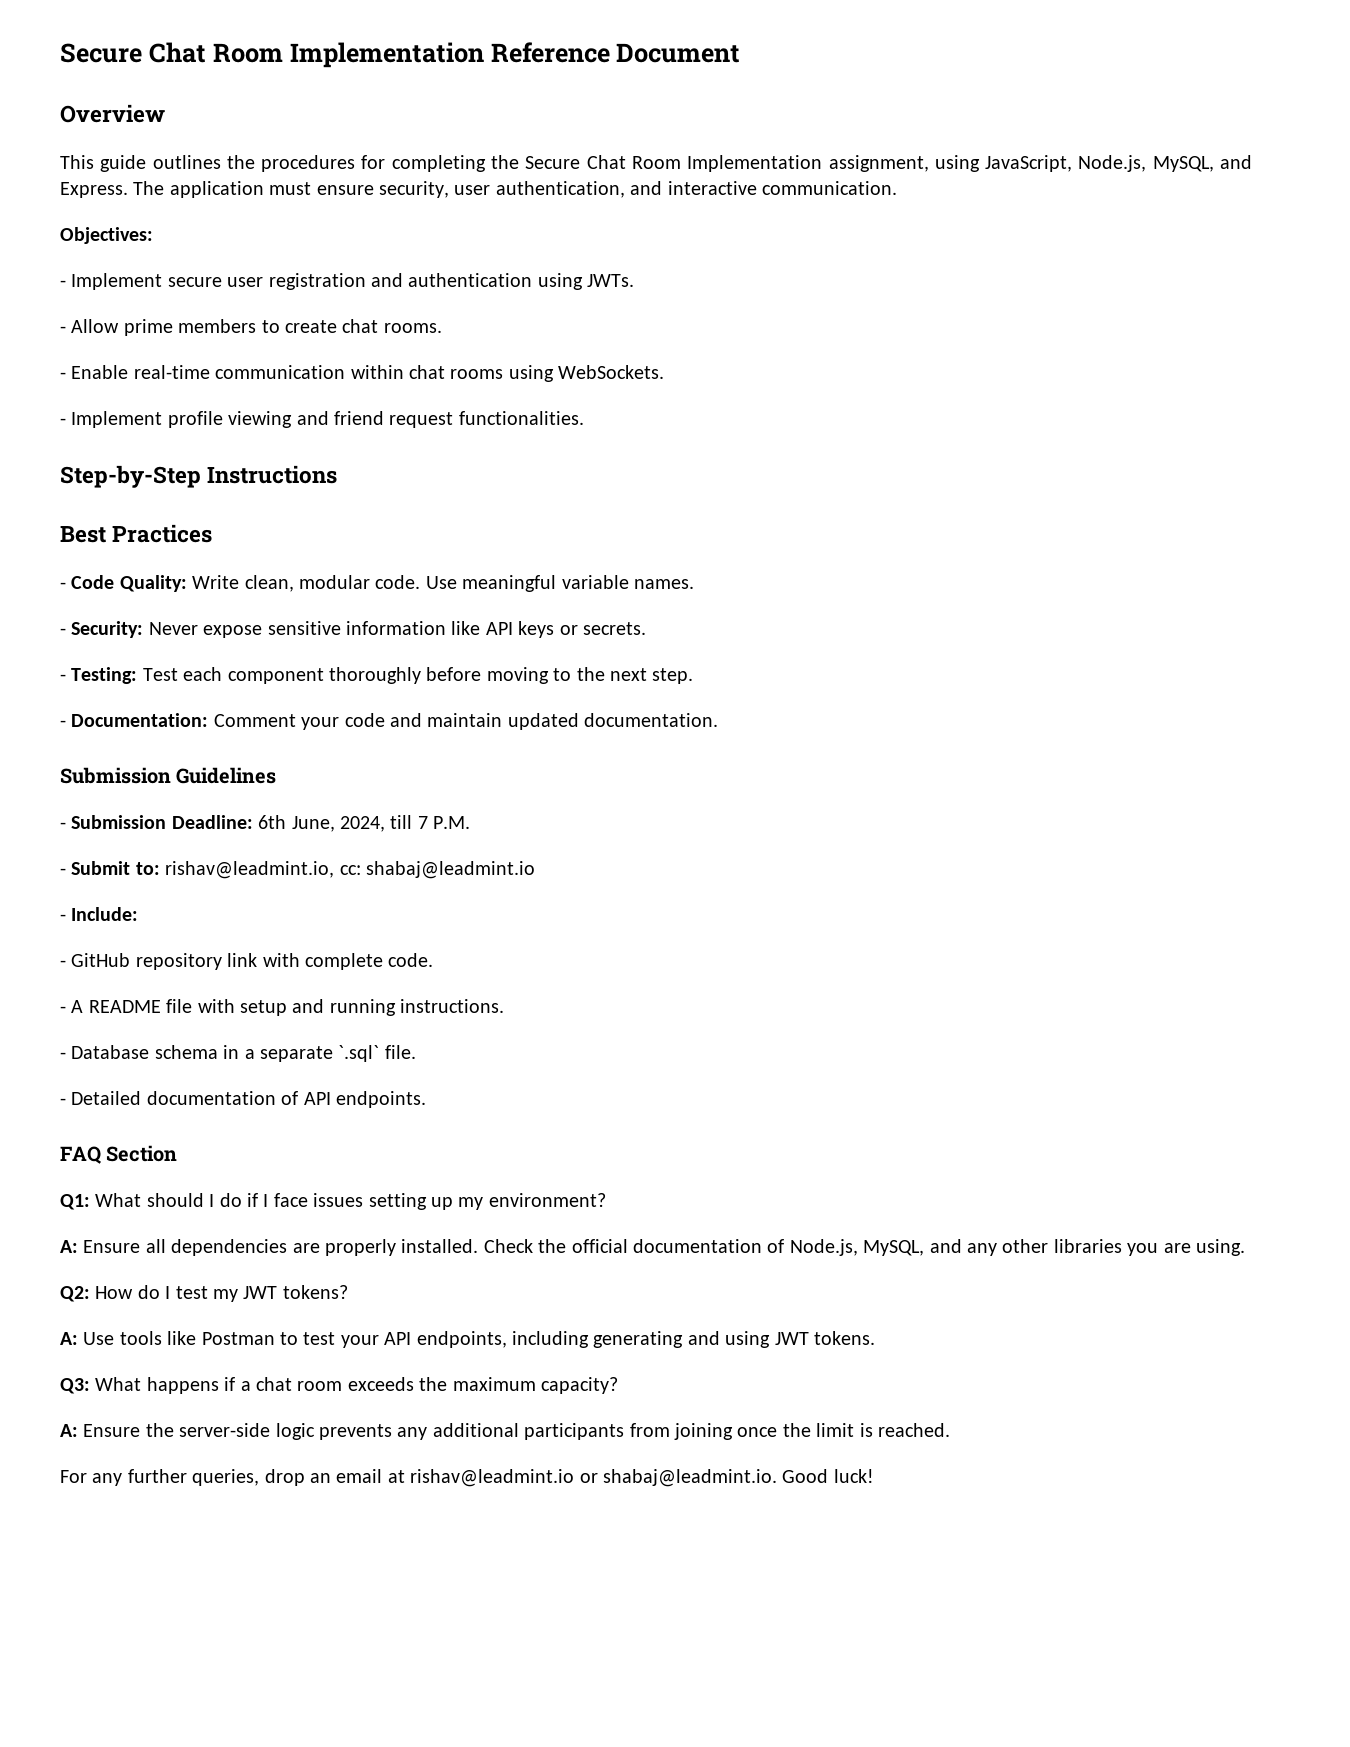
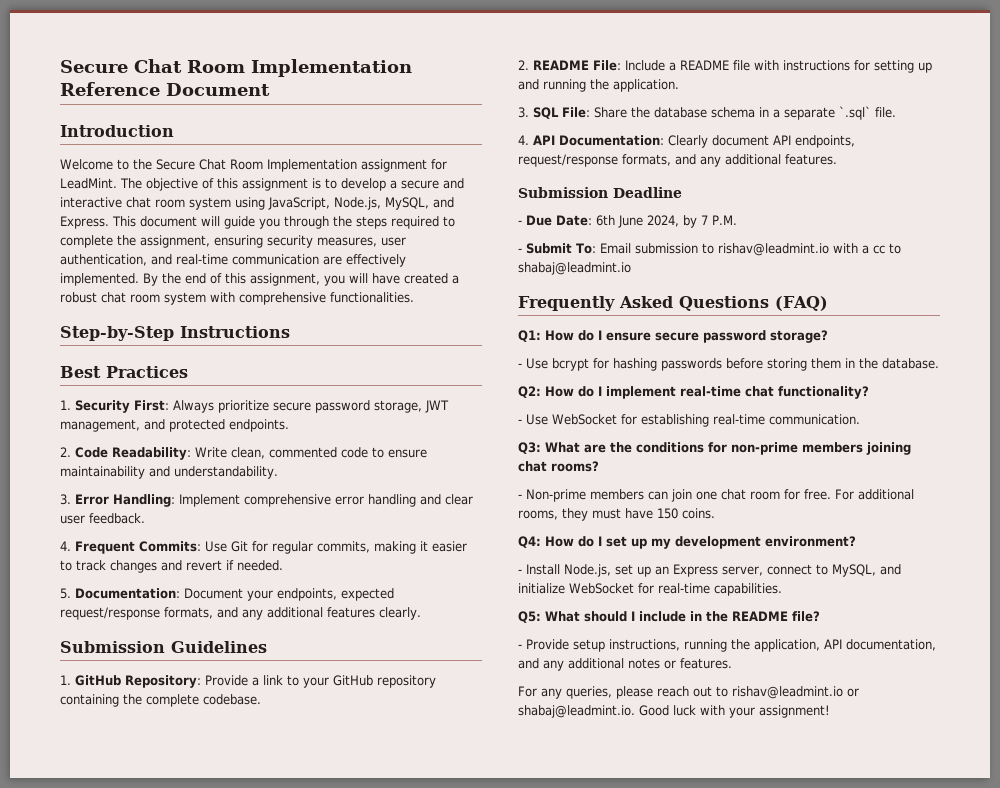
[60,104,165,123] [60,155,486,172] Overview // This guide outlines the procedures for completing -> [60,125,174,137] [60,159,129,170] Introduction // Welcome to
[828,155,929,172] assignment, -> [361,159,447,172] [60,178,464,191] [60,197,231,210] assignment for LeadMint. The objective of this assignment is to develop a secure and interactive chat room system
[133,181,897,198] [60,227,153,244] [60,273,635,290] [60,319,442,336] [60,365,665,382] [60,411,454,428] The application must ensure security, user authentication, and interactive communication. // Objectives: // - Implement secure user registration and authentication using JWTs. // - Allow prime members to create chat rooms. // - Enable real-time communication within chat rooms using WebSockets. // - Implement profile viewing and friend request -> [112,216,455,229] [60,235,406,248] [60,254,406,267] [60,273,459,286] [60,292,326,305] This document will guide you through the steps required to complete the assignment, ensuring security measures, user authentication, and real-time communication are effectively implemented. By the end of this assignment, you will have created a robust chat room system with comprehensive
[60,575,694,592] [60,621,646,638] [60,667,694,684] [60,713,719,730] [60,767,277,784] [60,815,471,832] [60,861,535,879] [60,907,139,921] [60,953,434,970] [60,999,505,1016] [60,1045,150,1059] - Code Quality: Write clean, modular code. Use meaningful variable names. // - Security: Never expose sensitive information like API keys or secrets. // - Testing: Test each component thoroughly before moving to the next step. // - Documentation: Comment your code and maintain updated documentation. // Submission Guidelines // - Submission Deadline: 6th June, 2024, till 7 P.M. // - Submit to: rishav@leadmint.io, cc: shabaj@leadmint.io // - Include: // - GitHub repository link with complete code. // - A README file with setup and running instructions. // - Database -> [60,400,449,413] [60,419,289,432] [60,447,427,460] [60,466,278,479] [60,494,473,507] [60,513,145,524] [60,541,467,554] [60,560,283,573] [60,588,394,601] [60,607,421,620] [60,641,267,653] [60,675,436,688] [60,694,261,707] [518,60,932,73] [518,79,679,92] [518,107,707,119] 1. Security First: Always prioritize secure password storage, JWT management, and protected endpoints. // 2. Code Readability: Write clean, commented code to ensure maintainability and understandability. // 3. Error Handling: Implement comprehensive error handling and clear user feedback. // 4. Frequent Commits: Use Git for regular commits, making it easier to track changes and revert if needed. // 5. Documentation: Document your endpoints, expected request/response formats, and any additional features clearly. // Submission Guidelines // 1. GitHub Repository: Provide a link to your GitHub repository containing the complete codebase. // 2. README File: Include a README file with instructions for setting up and running the application. // 3. SQL File: Share the database
[60,1091,426,1108] [60,1145,178,1164] [60,1193,606,1210] [60,1239,1245,1256] [60,1285,348,1302] [60,1331,875,1348] [60,1377,618,1394] [60,1423,950,1440] [60,1469,874,1487] - Detailed documentation of API endpoints. // FAQ Section // Q1: What should I do if I face issues setting up my environment? // A: Ensure all dependencies are properly installed. Check the official documentation of Node.js, MySQL, and any other libraries you are using. // Q2: How do I test my JWT tokens? // A: Use tools like Postman to test your API endpoints, including generating and using JWT tokens. // Q3: What happens if a chat room exceeds the maximum capacity? // A: Ensure the server-side logic prevents any additional participants from joining once the limit is reached. // For any further queries, drop an email at rishav@leadmint.io or shabaj@leadmint.io. Good luck! -> [518,135,855,148] [518,154,837,167] [518,187,682,198] [518,215,737,228] [518,243,901,256] [518,262,631,275] [518,296,828,311] [518,330,828,343] [518,358,939,371] [518,386,869,399] [518,414,860,427] [518,442,911,455] [518,461,599,472] [518,489,914,502] [518,508,715,521] [518,536,856,549] [518,564,901,577] [518,583,782,596] [518,611,820,623] [518,639,936,652] [518,658,732,671] [518,686,859,699] [518,705,830,718] 4. API Documentation: Clearly document API endpoints, request/response formats, and any additional features. // Submission Deadline // - Due Date: 6th June 2024, by 7 P.M. // - Submit To: Email submission to rishav@leadmint.io with a cc to shabaj@leadmint.io // Frequently Asked Questions (FAQ) // Q1: How do I ensure secure password storage? // - Use bcrypt for hashing passwords before storing them in the database. // Q2: How do I implement real-time chat functionality? // - Use WebSocket for establishing real-time communication. // Q3: What are the conditions for non-prime members joining chat rooms? // - Non-prime members can join one chat room for free. For additional rooms, they must have 150 coins. // Q4: How do I set up my development environment? // - Install Node.js, set up an Express server, connect to MySQL, and initialize WebSocket for real-time capabilities. // Q5: What should I include in the README file? // - Provide setup instructions, running the application, API documentation, and any additional notes or features. // For any queries, please reach out to rishav@leadmint.io or shabaj@leadmint.io. Good luck with your assignment!

